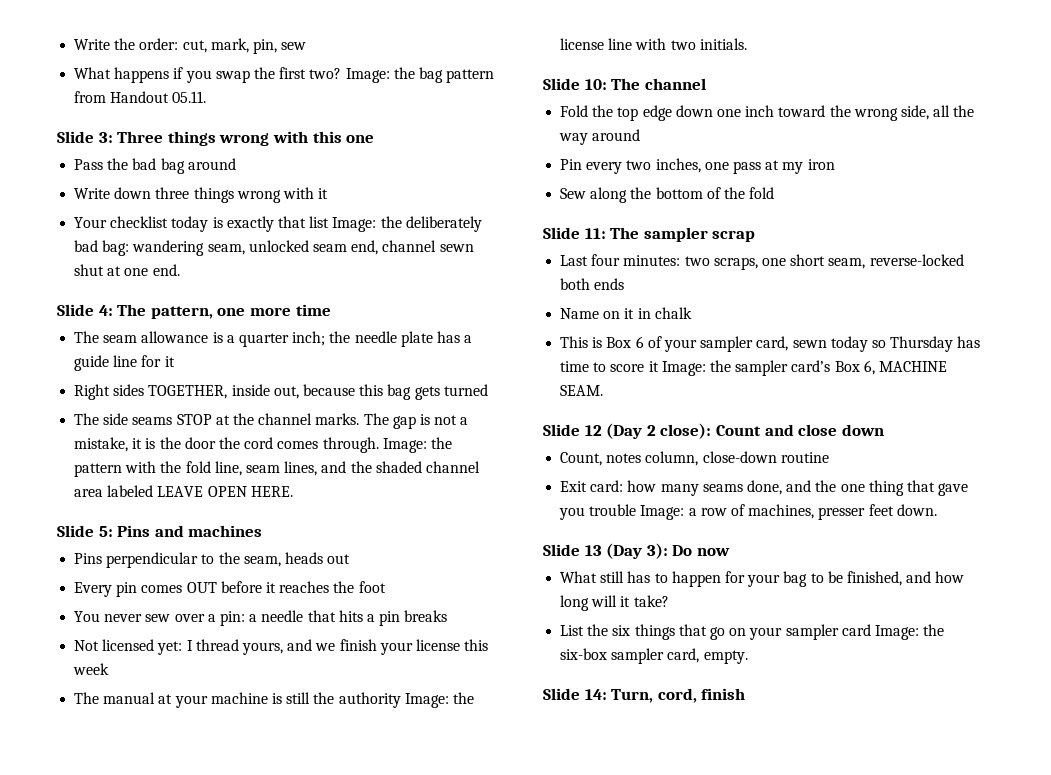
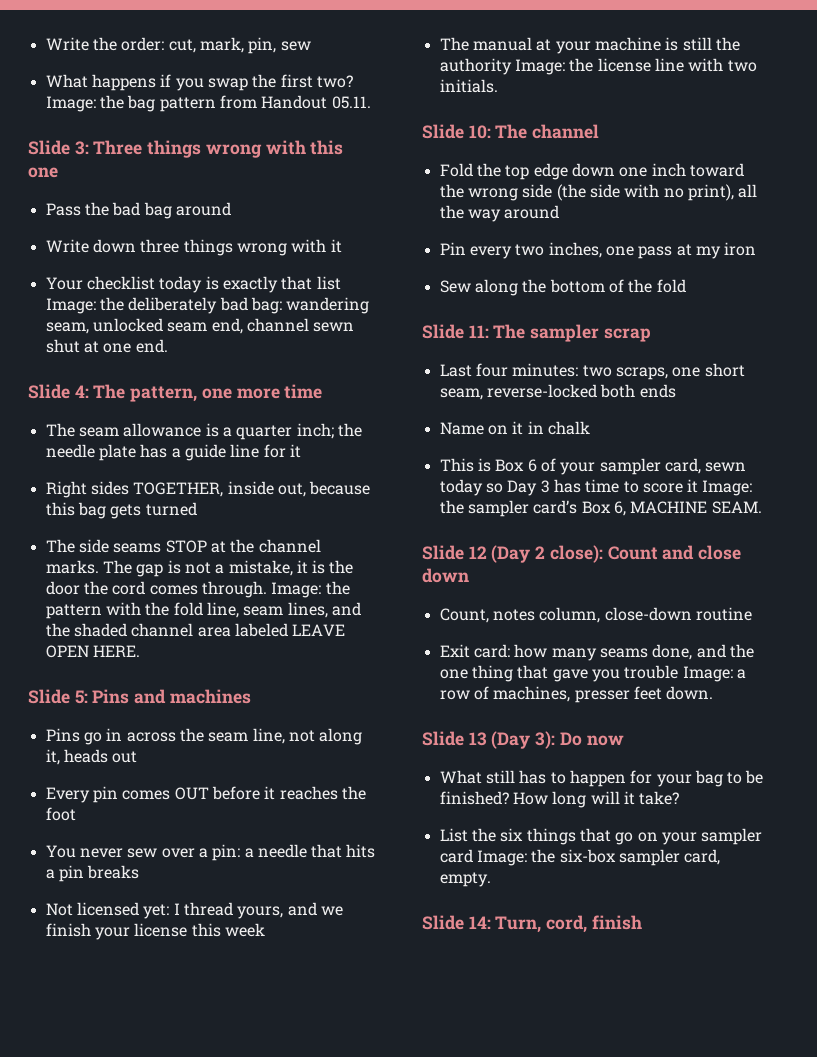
[106,552,281,568] perpendicular to the seam, -> [83,728,363,745] [45,749,60,765] go in across the seam line, not along it,
[900,105,929,120] side, -> [522,184,734,201] side (the side with no print),
[890,336,954,352] Thursday -> [507,480,550,496] Day 3
[846,571,965,586] finished, and how -> [439,791,548,805] finished? How

